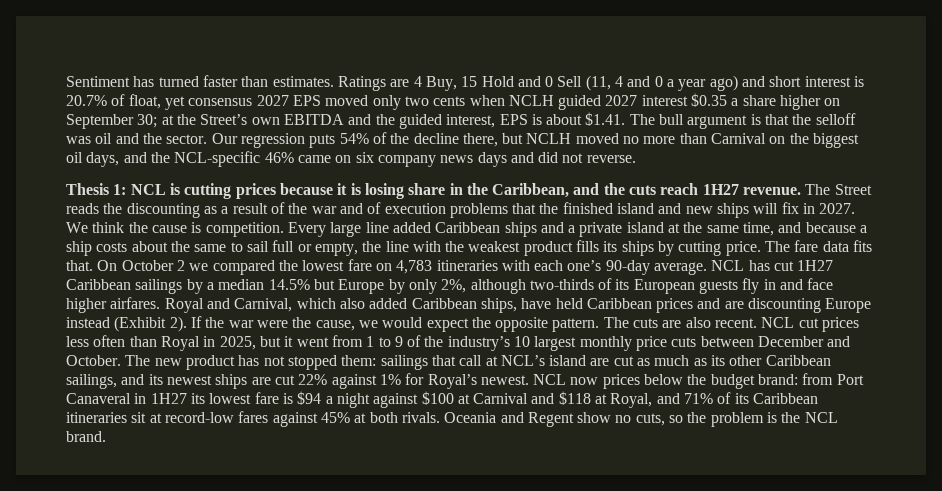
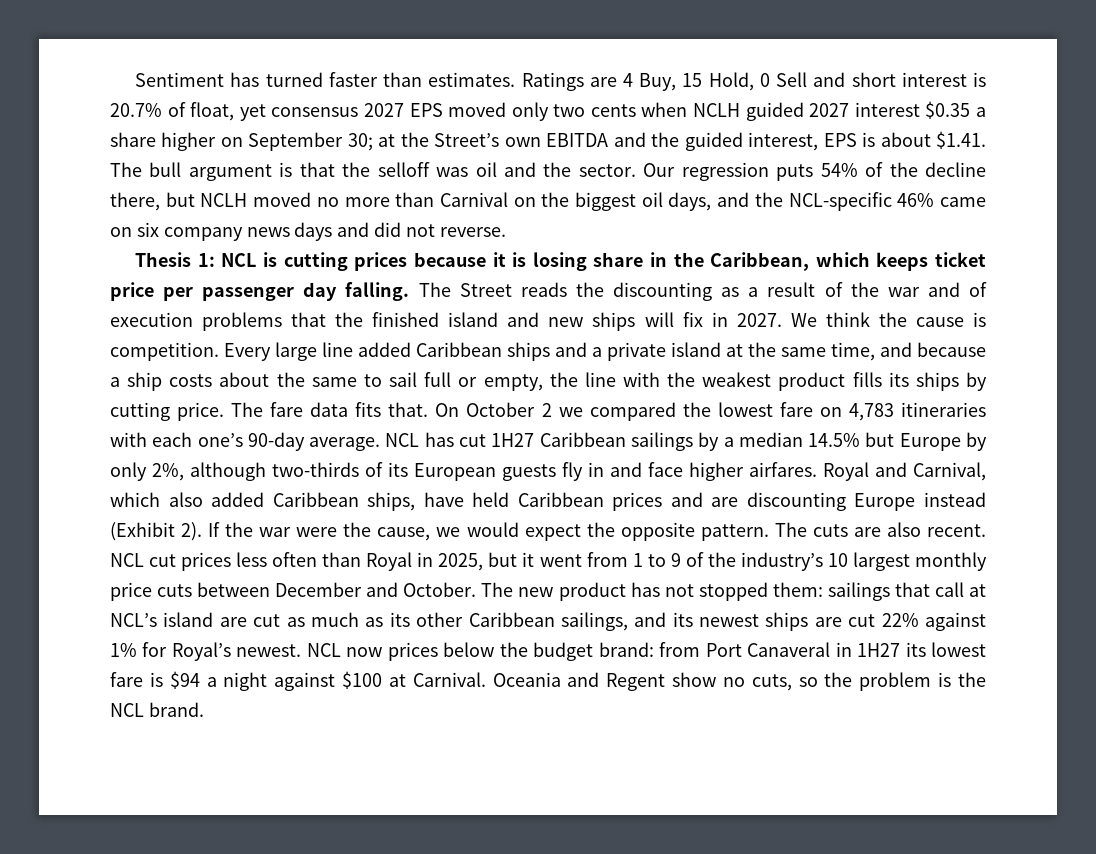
[481,75,738,91] Hold and 0 Sell (11, 4 and 0 a year ago) -> [708,72,808,91] Hold, 0 Sell
[573,183,802,195] and the cuts reach 1H27 revenue. -> [815,252,987,271] [110,282,410,301] which keeps ticket price per passenger day falling.
[473,391,819,408] [66,411,440,427] Carnival and $118 at Royal, and 71% of its Caribbean itineraries sit at record-low fares against 45% at both rivals. -> [412,672,486,687] Carnival.

